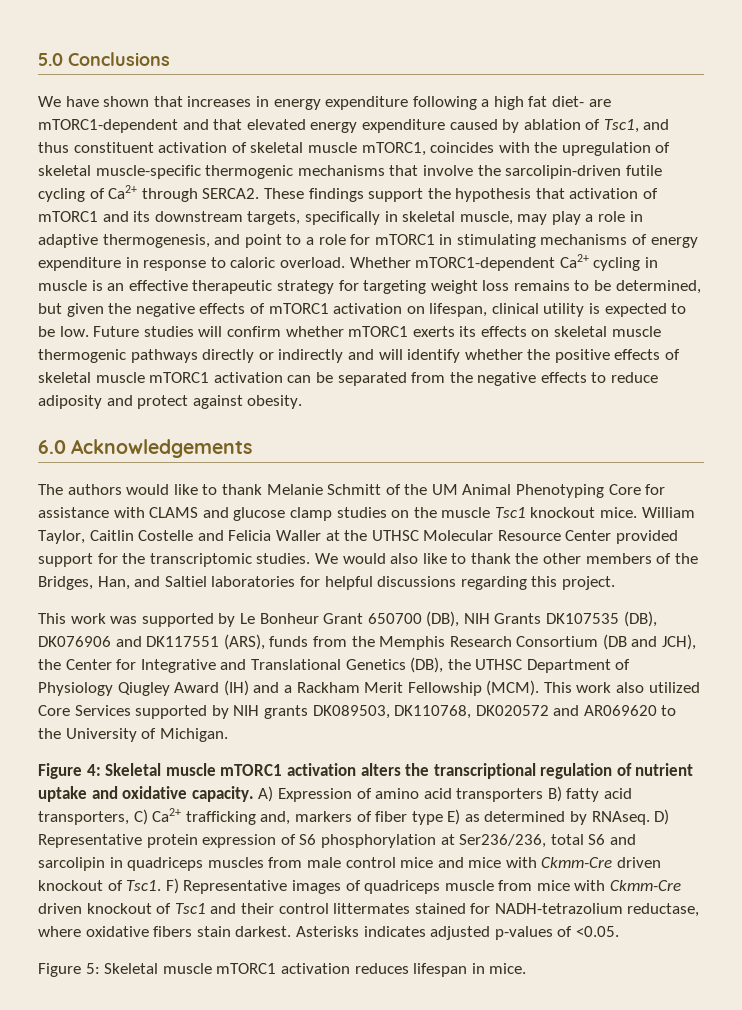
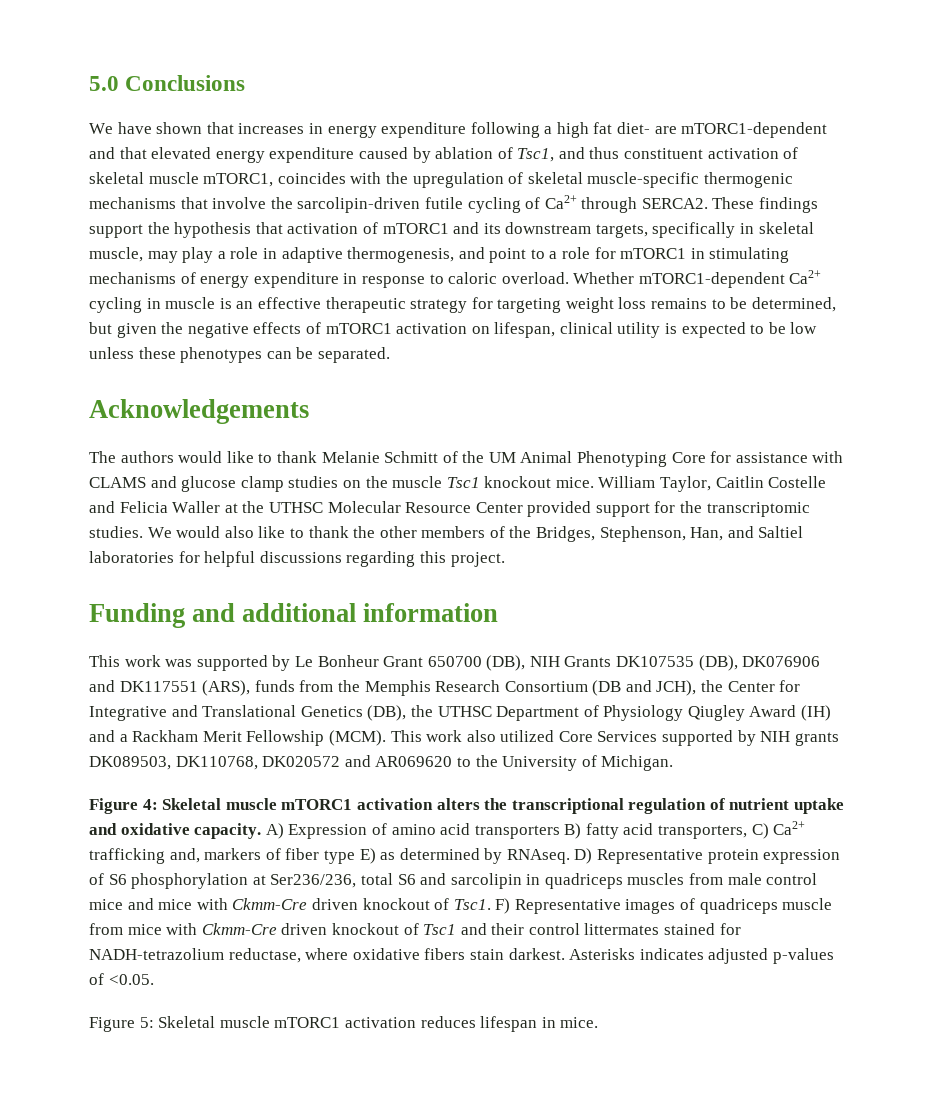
[59,326,661,337] [38,349,681,363] [38,372,659,386] [38,395,303,409] [38,440,66,454] low. Future studies will confirm whether mTORC1 exerts its effects on skeletal muscle thermogenic pathways directly or indirectly and will identify whether the positive effects of skeletal muscle mTORC1 activation can be separated from the negative effects to reduce adiposity and protect against obesity. // 6.0 -> [790,322,818,334] [89,347,390,363] low unless these phenotypes can be separated. //
(93, 583) none -> [599,526,686,542] Stephenson,
(615, 583) none -> [89,603,499,628] // Funding and additional information

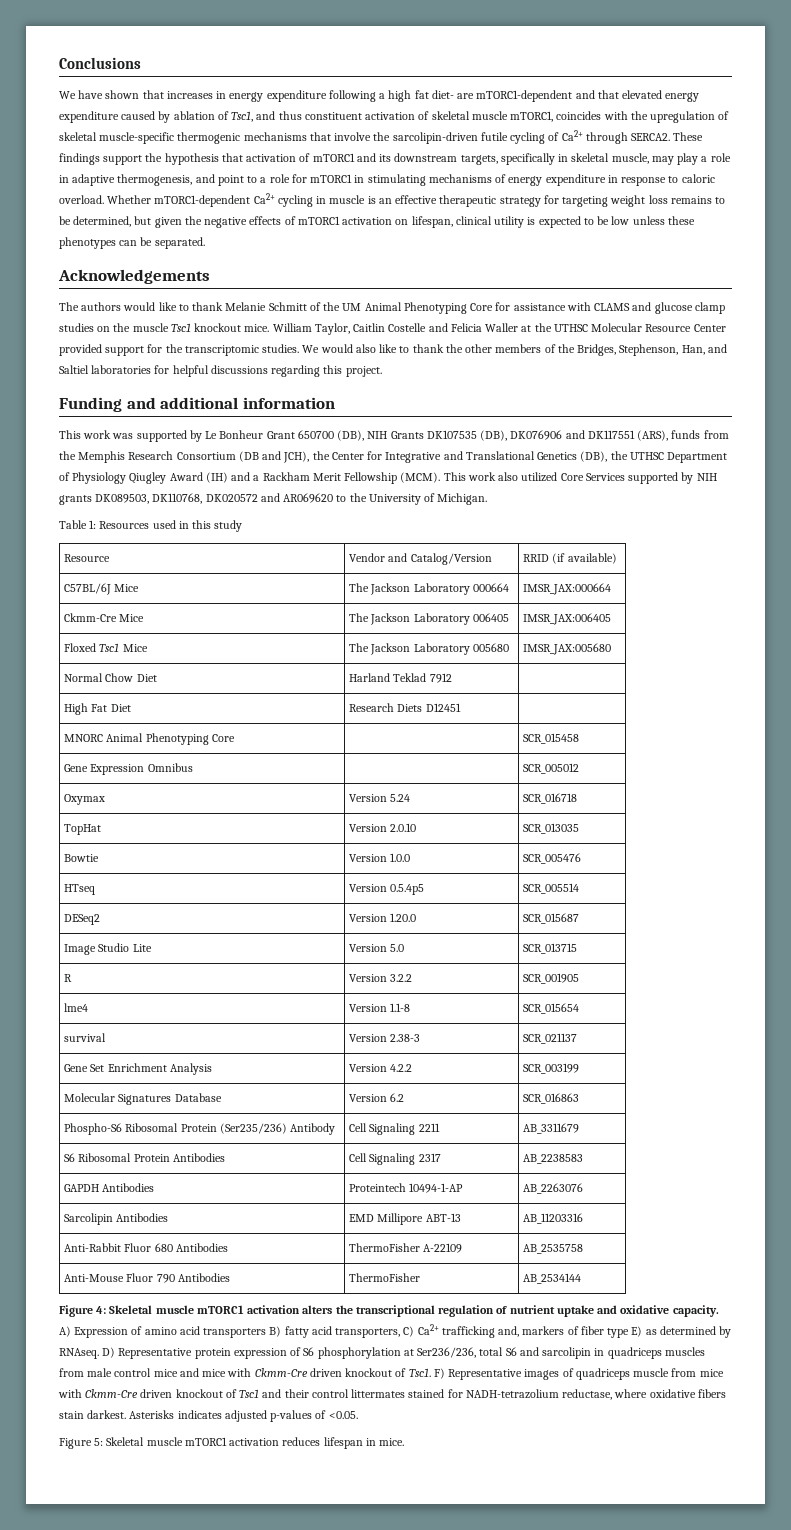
[89,76,119,91] 5.0 -> (59, 63) none
(674, 763) none -> [59,520,243,532] [64,554,111,562] [349,553,492,565] [523,553,617,564] [64,583,140,595] [349,583,509,595] [523,583,612,595] [64,613,145,622] [349,613,509,625] [523,613,612,625] [64,643,148,652] [349,643,509,655] [523,643,612,655] [64,673,157,682] [349,673,452,683] [64,703,131,715] [349,703,461,712] [64,733,235,745] [523,733,580,744] [64,763,193,775] [523,763,580,774] [64,794,106,805] [349,794,411,802] [523,793,578,804] [64,824,102,835] [349,823,417,832] [523,823,580,834] [64,854,100,862] [349,853,411,862] [523,853,582,864] [64,884,96,895] [349,884,425,895] [523,883,580,894] [64,914,101,925] [349,913,417,922] [523,913,580,924] [64,943,152,955] [349,944,405,952] [523,943,578,954] [64,974,73,982] [349,974,413,982] [523,973,580,984] [64,1003,89,1012] [349,1003,411,1012] [523,1003,580,1014] [64,1033,107,1042] [349,1034,421,1042] [523,1033,578,1044] [64,1063,212,1075] [349,1064,413,1072] [523,1063,580,1074] [64,1093,222,1105] [349,1093,405,1102] [523,1093,580,1104] [64,1123,336,1135] [349,1123,440,1135] [523,1123,580,1134] [64,1153,225,1162] [349,1153,441,1165] [523,1154,584,1164] [64,1183,155,1192] [349,1183,464,1193] [523,1183,584,1194] [64,1213,169,1225] [349,1213,461,1225] [523,1213,584,1224] [64,1243,228,1252] [349,1243,463,1253] [523,1244,584,1254] [64,1273,230,1283] [349,1273,421,1282] [523,1273,582,1284] // Table 1: Resources used in this study // Resource | Vendor and Catalog/Version | RRID (if available) // C57BL/6J Mice | The Jackson Laboratory 000664 | IMSR_JAX:000664 // Ckmm-Cre Mice | The Jackson Laboratory 006405 | IMSR_JAX:006405 // Floxed Tsc1 Mice | The Jackson Laboratory 005680 | IMSR_JAX:005680 // Normal Chow Diet | Harland Teklad 7912 | // High Fat Diet | Research Diets D12451 | // MNORC Animal Phenotyping Core | | SCR_015458 // Gene Expression Omnibus | | SCR_005012 // Oxymax | Version 5.24 | SCR_016718 // TopHat | Version 2.0.10 | SCR_013035 // Bowtie | Version 1.0.0 | SCR_005476 // HTseq | Version 0.5.4p5 | SCR_005514 // DESeq2 | Version 1.20.0 | SCR_015687 // Image Studio Lite | Version 5.0 | SCR_013715 // R | Version 3.2.2 | SCR_001905 // lme4 | Version 1.1-8 | SCR_015654 // survival | Version 2.38-3 | SCR_021137 // Gene Set Enrichment Analysis | Version 4.2.2 | SCR_003199 // Molecular Signatures Database | Version 6.2 | SCR_016863 // Phospho-S6 Ribosomal Protein (Ser235/236) Antibody | Cell Signaling 2211 | AB_3311679 // S6 Ribosomal Protein Antibodies | Cell Signaling 2317 | AB_2238583 // GAPDH Antibodies | Proteintech 10494-1-AP | AB_2263076 // Sarcolipin Antibodies | EMD Millipore ABT-13 | AB_11203316 // Anti-Rabbit Fluor 680 Antibodies | ThermoFisher A-22109 | AB_2535758 // Anti-Mouse Fluor 790 Antibodies | ThermoFisher | AB_2534144

